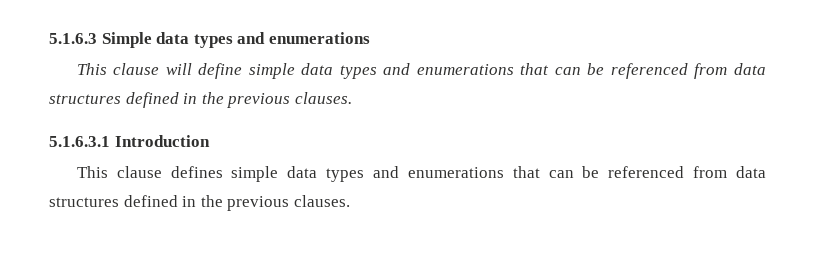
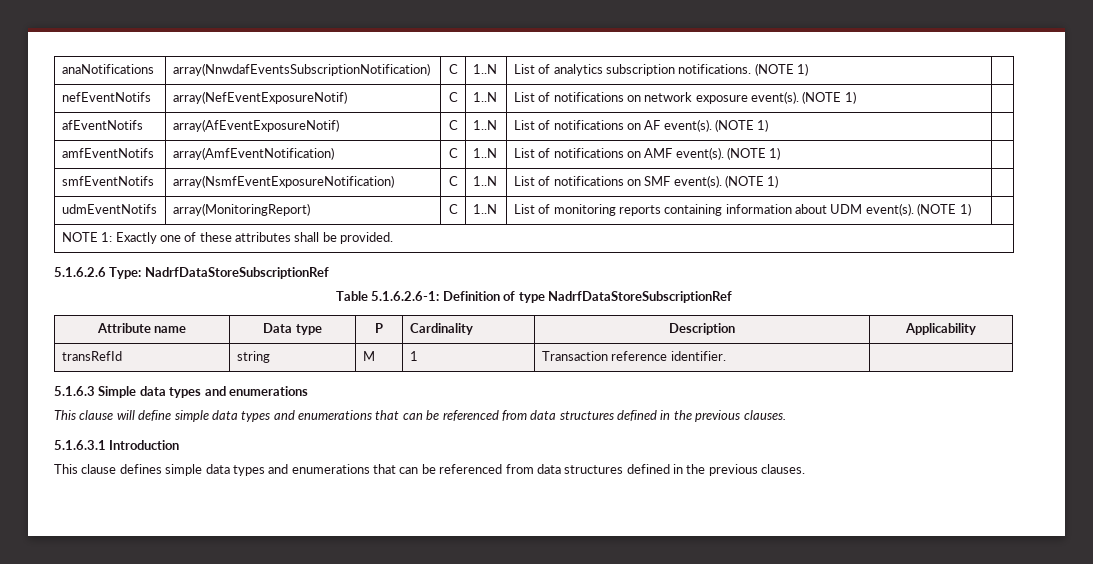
(49, 38) none -> [61,64,154,74] [172,63,430,76] [448,64,458,74] [472,64,497,74] [513,63,809,76] [61,92,151,102] [172,91,347,104] [448,92,458,102] [472,92,497,102] [513,91,856,104] [61,120,143,130] [172,119,339,132] [448,120,458,130] [472,120,497,130] [513,119,769,132] [61,148,154,158] [172,147,334,160] [448,148,458,158] [472,148,497,158] [513,147,781,160] [61,176,154,186] [172,175,394,188] [448,176,458,186] [472,176,497,186] [513,175,779,188] [61,204,157,214] [172,203,310,216] [448,204,458,214] [472,204,497,214] [513,203,971,216] [61,232,394,244] [54,267,329,279] [336,291,732,303] [96,323,187,333] [263,323,322,335] [375,323,383,333] [409,323,473,335] [669,323,735,335] [905,323,976,335] [61,351,122,361] [236,351,270,363] [362,351,375,361] [409,351,418,361] [541,351,726,361] anaNotifications | array(NnwdafEventsSubscriptionNotification) | C | 1..N | List of analytics subscription notifications. (NOTE 1) | // nefEventNotifs | array(NefEventExposureNotif) | C | 1..N | List of notifications on network exposure event(s). (NOTE 1) | // afEventNotifs | array(AfEventExposureNotif) | C | 1..N | List of notifications on AF event(s). (NOTE 1) | // amfEventNotifs | array(AmfEventNotification) | C | 1..N | List of notifications on AMF event(s). (NOTE 1) | // smfEventNotifs | array(NsmfEventExposureNotification) | C | 1..N | List of notifications on SMF event(s). (NOTE 1) | // udmEventNotifs | array(MonitoringReport) | C | 1..N | List of monitoring reports containing information about UDM event(s). (NOTE 1) | // NOTE 1: Exactly one of these attributes shall be provided. // 5.1.6.2.6 Type: NadrfDataStoreSubscriptionRef // Table 5.1.6.2.6-1: Definition of type NadrfDataStoreSubscriptionRef // Attribute name | Data type | P | Cardinality | Description | Applicability // transRefId | string | M | 1 | Transaction reference identifier. | //

